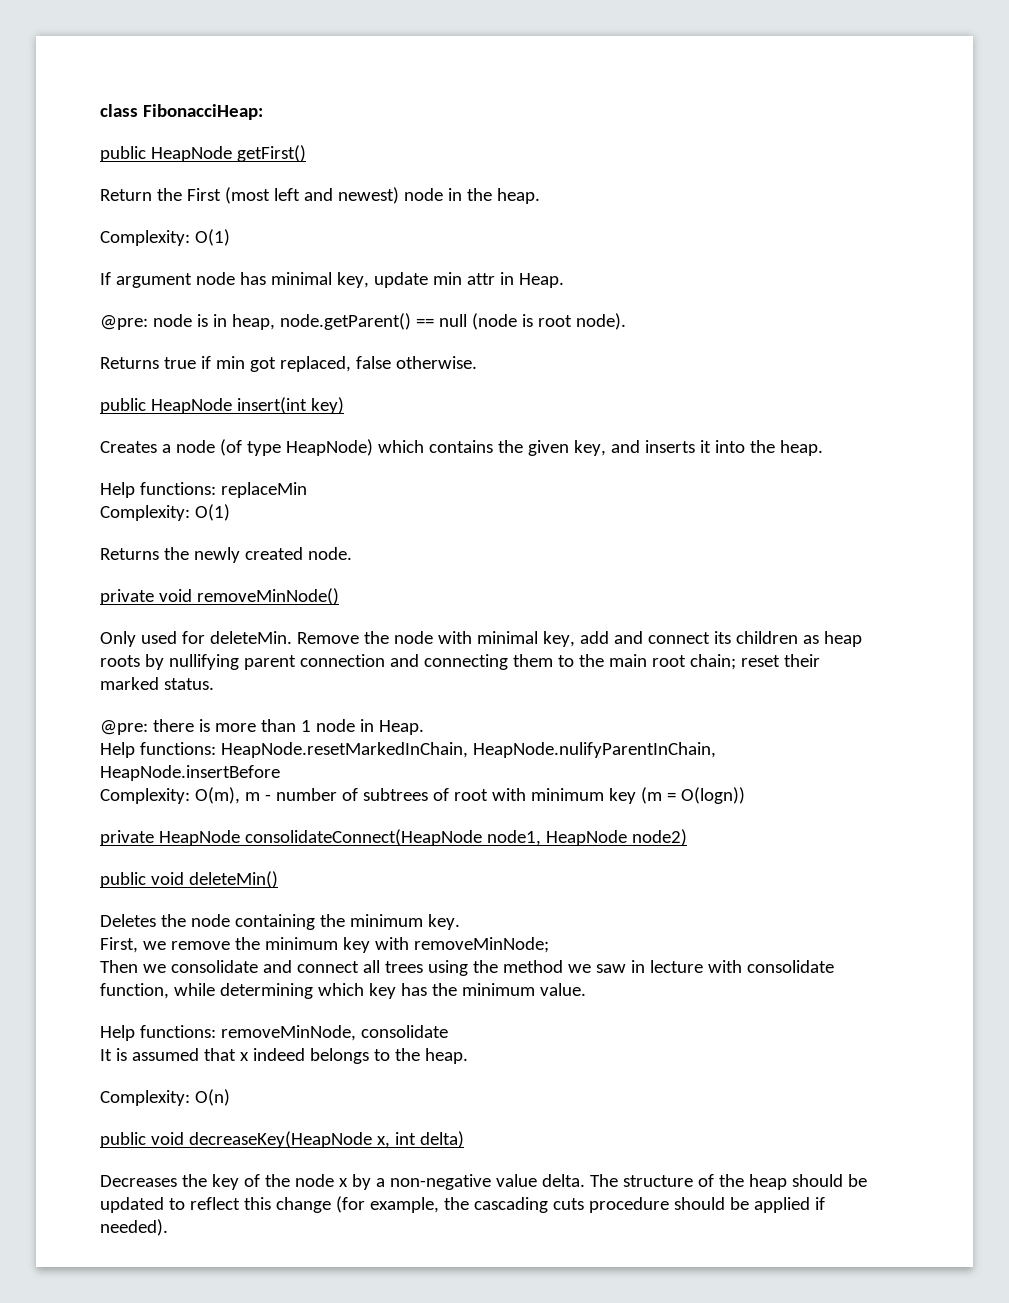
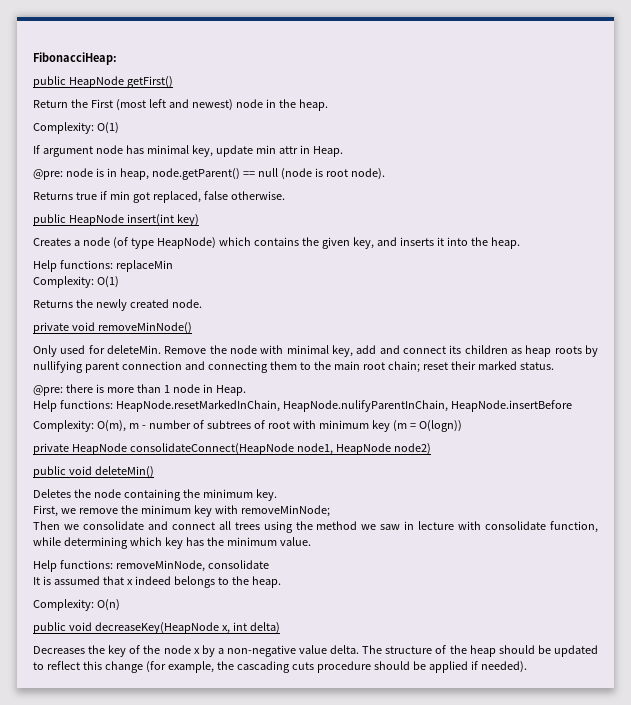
[100,104,138,117] class -> (33, 58) none

